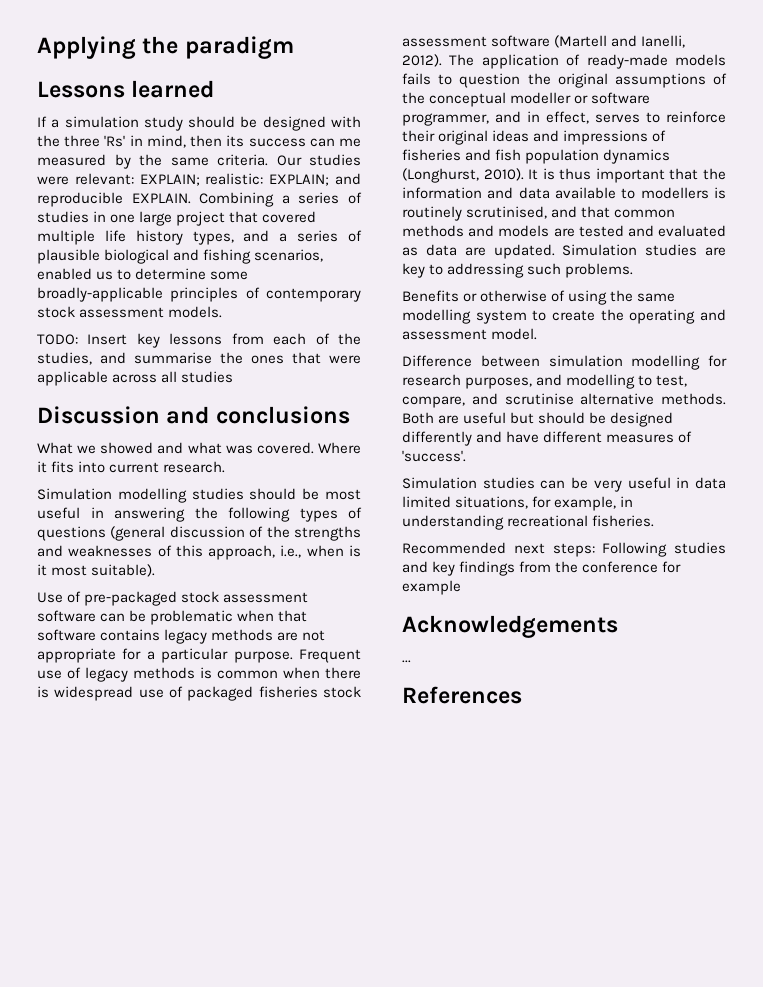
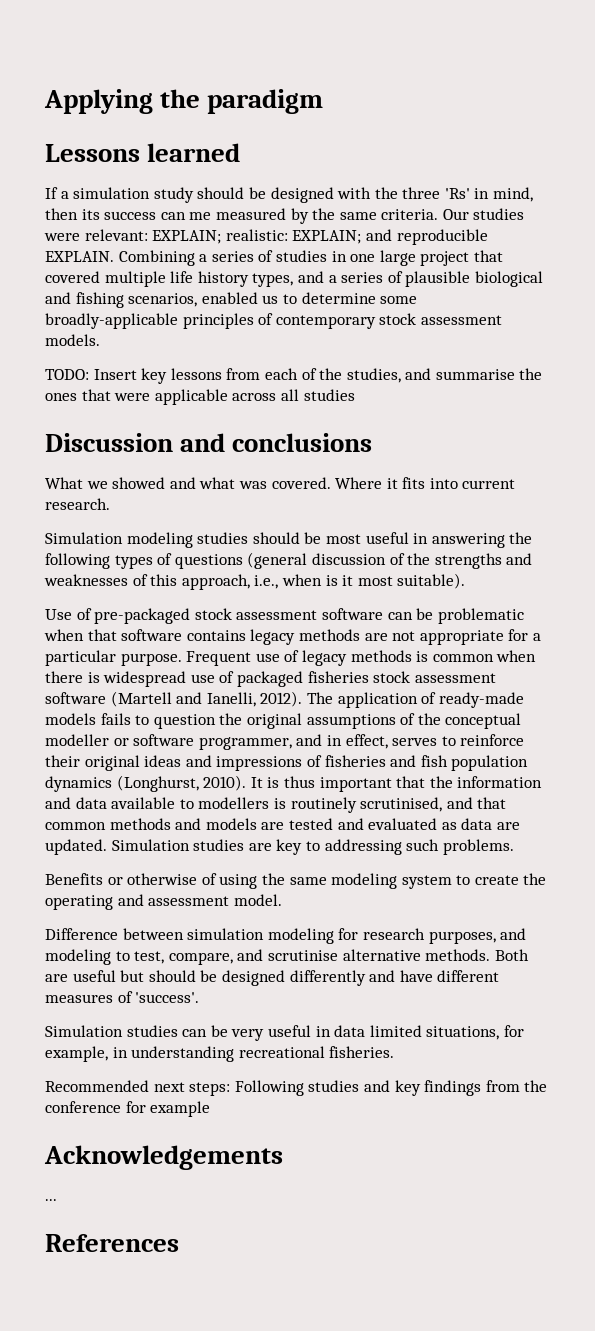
[117,488,187,503] modelling -> [126,532,193,548] modeling
[402,309,471,324] modelling -> [331,873,398,889] modeling
[631,355,701,370] modelling -> [267,928,334,944] modeling
[566,374,636,389] modelling -> [45,949,111,965] modeling

